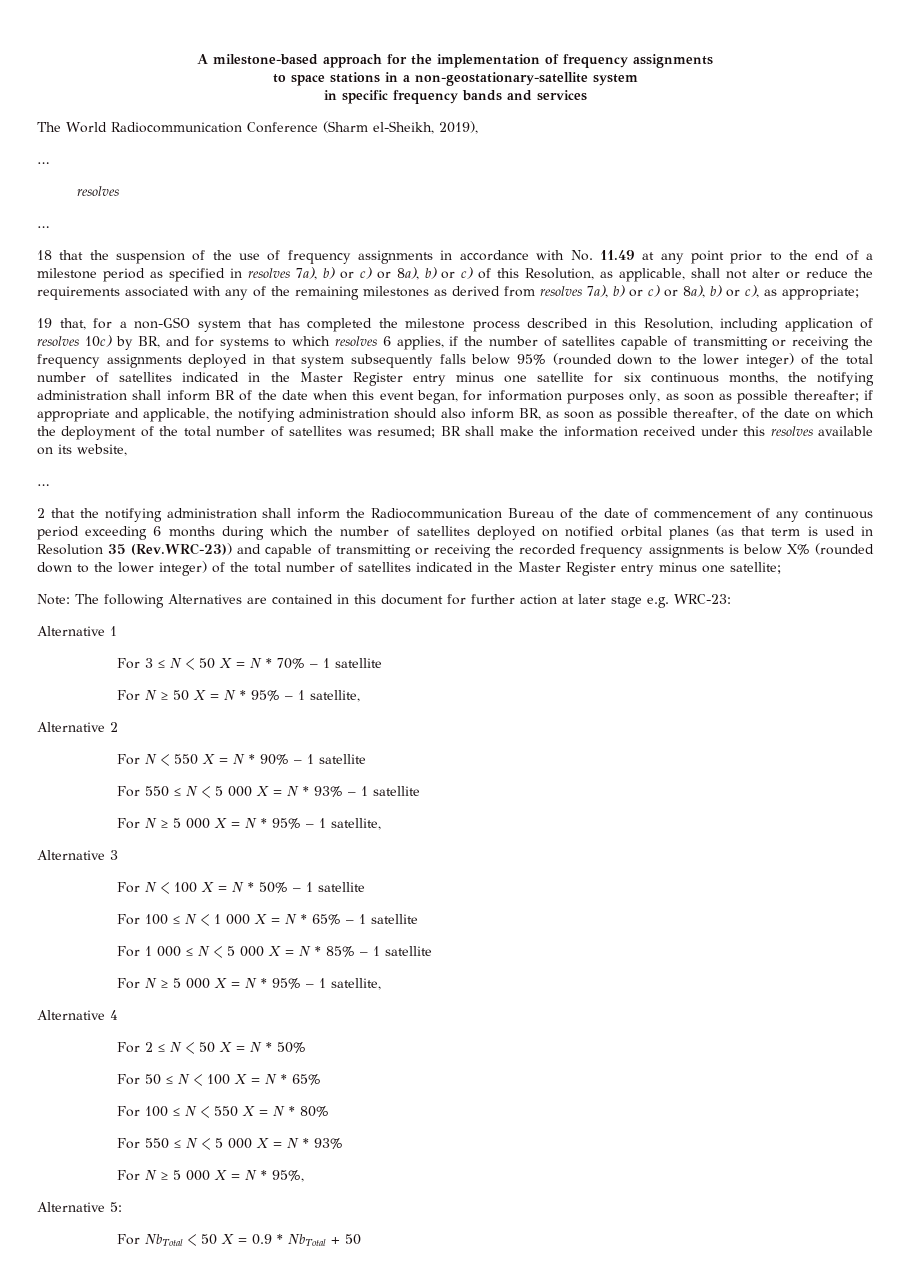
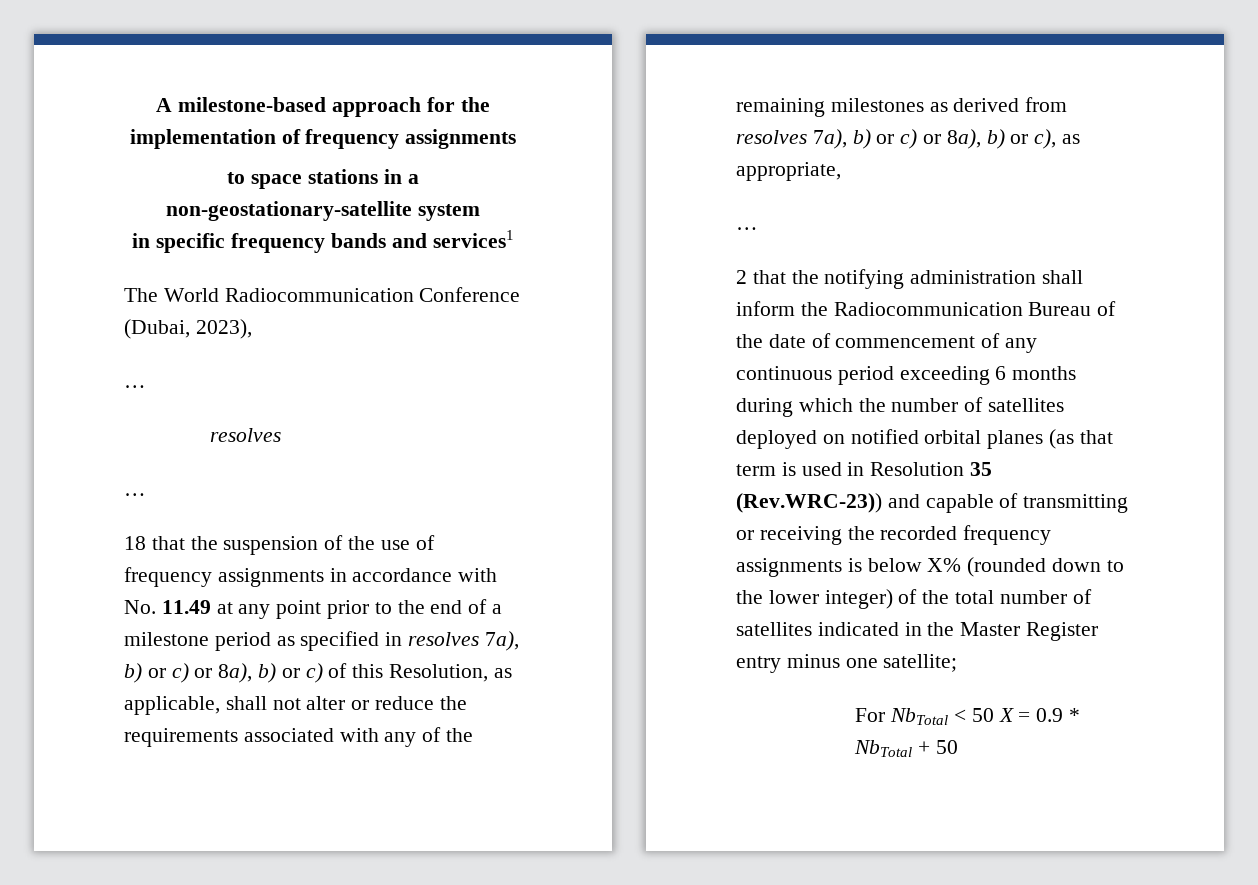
[536,90,587,101] services -> [432,230,514,248] services1
[323,121,478,134] (Sharm el-Sheikh, 2019), -> [124,319,252,339] (Dubai, 2023),
[782,286,859,300] [37,317,873,332] [37,335,873,350] [37,353,873,368] [37,372,875,386] [37,390,873,404] [37,408,874,422] [37,426,874,440] [37,444,127,456] appropriate; // 19 that, for a non-GSO system that has completed the milestone process described in this Resolution, including application of resolves 10c) by BR, and for systems to which resolves 6 applies, if the number of satellites capable of transmitting or receiving the frequency assignments deployed in that system subsequently falls below 95% (rounded down to the lower integer) of the total number of satellites indicated in the Master Register entry minus one satellite for six continuous months, the notifying administration shall inform BR of the date when this event began, for information purposes only, as soon as possible thereafter; if appropriate and applicable, the notifying administration should also inform BR, as soon as possible thereafter, of the date on which the deployment of the total number of satellites was resumed; BR shall make the information received under this resolves available on its website, -> [736,162,841,181] appropriate,
[37,594,731,608] [37,626,117,636] [117,658,383,670] [117,690,361,702] [37,722,118,732] [117,754,367,766] [117,786,421,798] [117,818,382,830] [37,850,118,860] [117,882,366,894] [117,914,419,926] [117,946,433,958] [117,978,382,990] [37,1010,118,1020] [117,1042,307,1054] [117,1074,322,1086] [117,1106,330,1118] [117,1138,344,1150] [117,1170,305,1182] [37,1202,122,1212] // Note: The following Alternatives are contained in this document for further action at later stage e.g. WRC-23: // Alternative 1 // For 3 ≤ N < 50 X = N * 70% – 1 satellite // For N ≥ 50 X = N * 95% – 1 satellite, // Alternative 2 // For N < 550 X = N * 90% – 1 satellite // For 550 ≤ N < 5 000 X = N * 93% – 1 satellite // For N ≥ 5 000 X = N * 95% – 1 satellite, // Alternative 3 // For N < 100 X = N * 50% – 1 satellite // For 100 ≤ N < 1 000 X = N * 65% – 1 satellite // For 1 000 ≤ N < 5 000 X = N * 85% – 1 satellite // For N ≥ 5 000 X = N * 95% – 1 satellite, // Alternative 4 // For 2 ≤ N < 50 X = N * 50% // For 50 ≤ N < 100 X = N * 65% // For 100 ≤ N < 550 X = N * 80% // For 550 ≤ N < 5 000 X = N * 93% // For N ≥ 5 000 X = N * 95%, // Alternative 5: -> (958, 663) none

